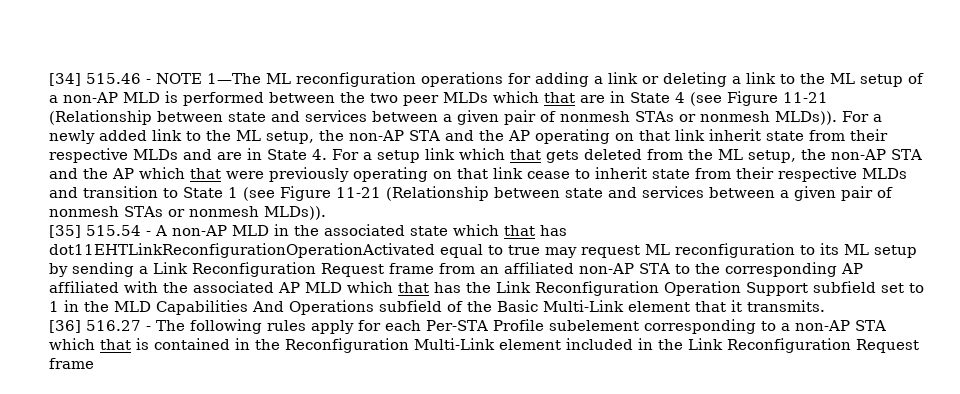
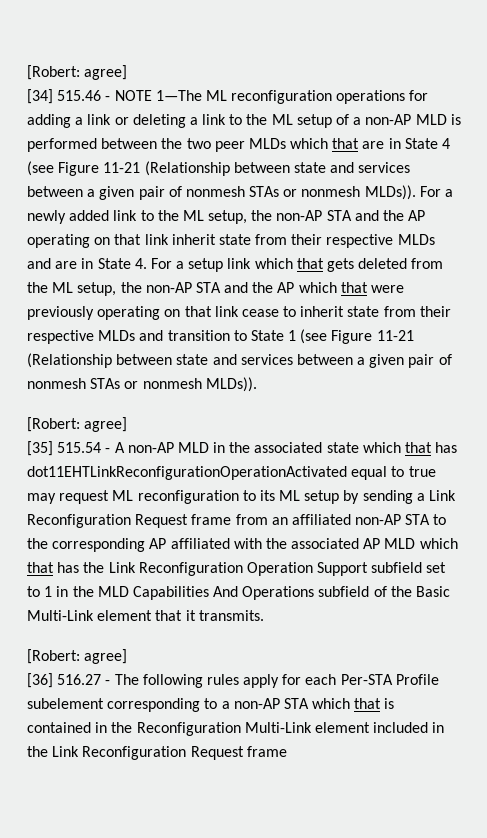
(49, 79) none -> [27,65,128,80] [Robert: agree] //
(326, 213) none -> [27,417,128,432] // [Robert: agree]
(825, 306) none -> [27,649,128,664] // [Robert: agree]

